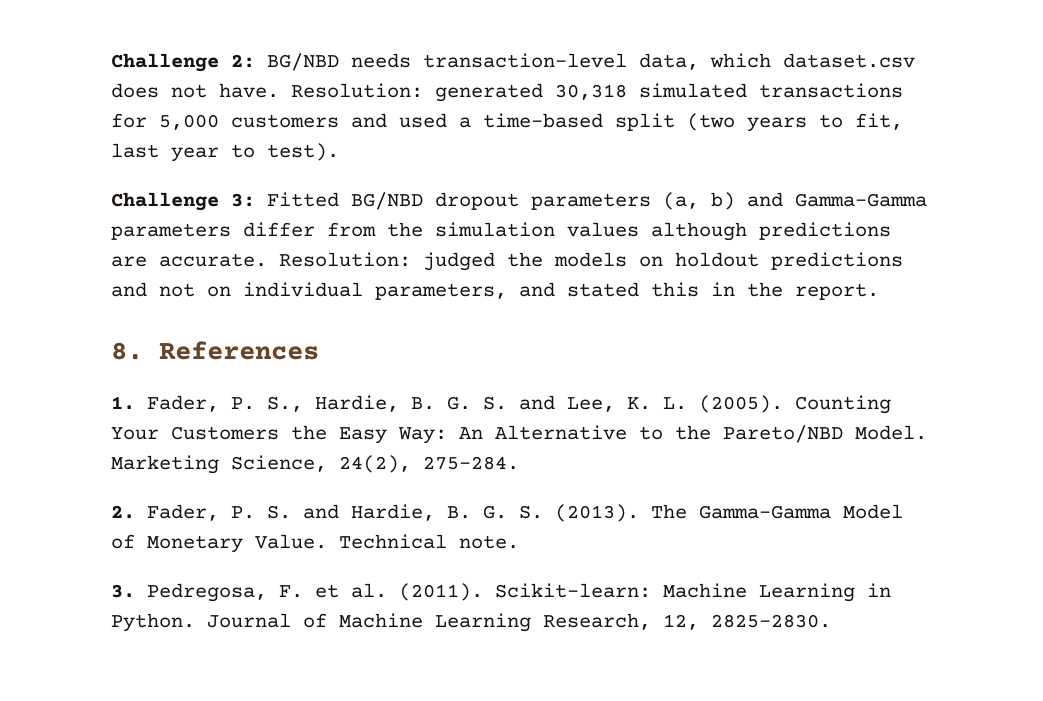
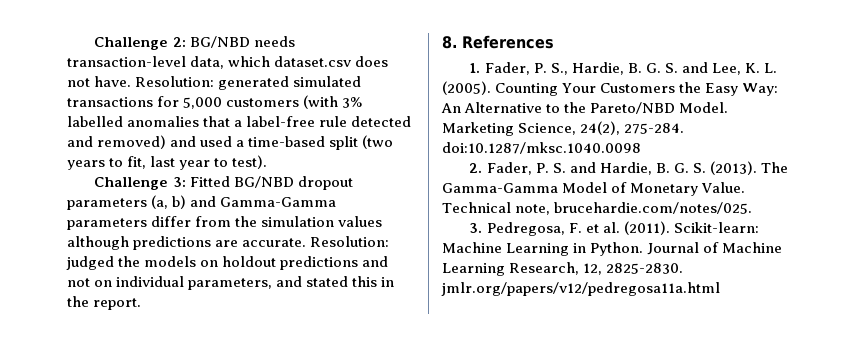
[555,84,627,100] 30,318 -> (290, 83) none
(339, 121) none -> [303,95,363,109] [67,116,412,127] [67,135,167,149] (with 3% labelled anomalies that a label-free rule detected and removed)
(519, 463) none -> [442,142,641,154] doi:10.1287/mksc.1040.0098
[459,535,519,549] note. -> [515,202,753,215] note, brucehardie.com/notes/025.
(831, 621) none -> [441,282,720,296] jmlr.org/papers/v12/pedregosa11a.html

